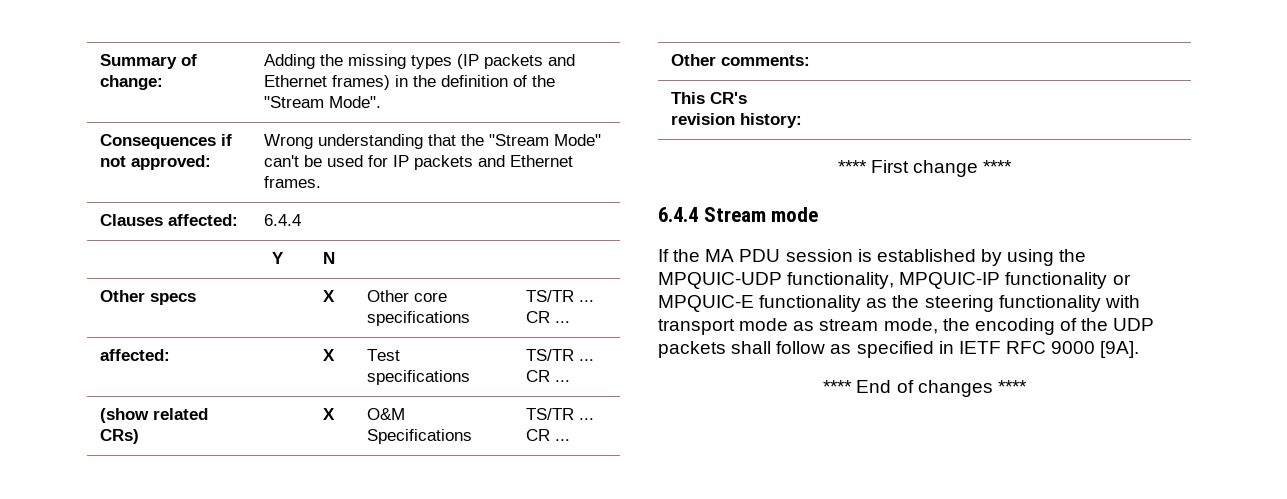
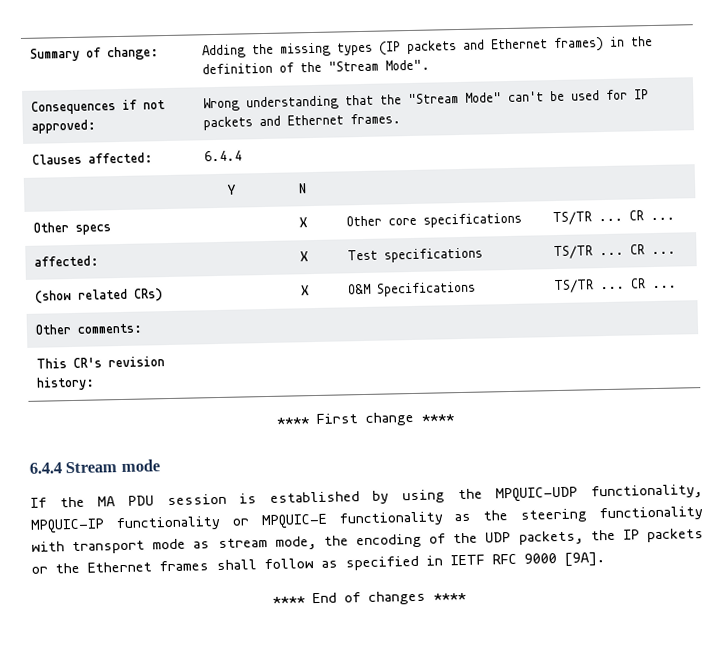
[658,341,726,358] packets -> [518,528,704,545] [31,560,209,574] packets, the IP packets or the Ethernet frames

